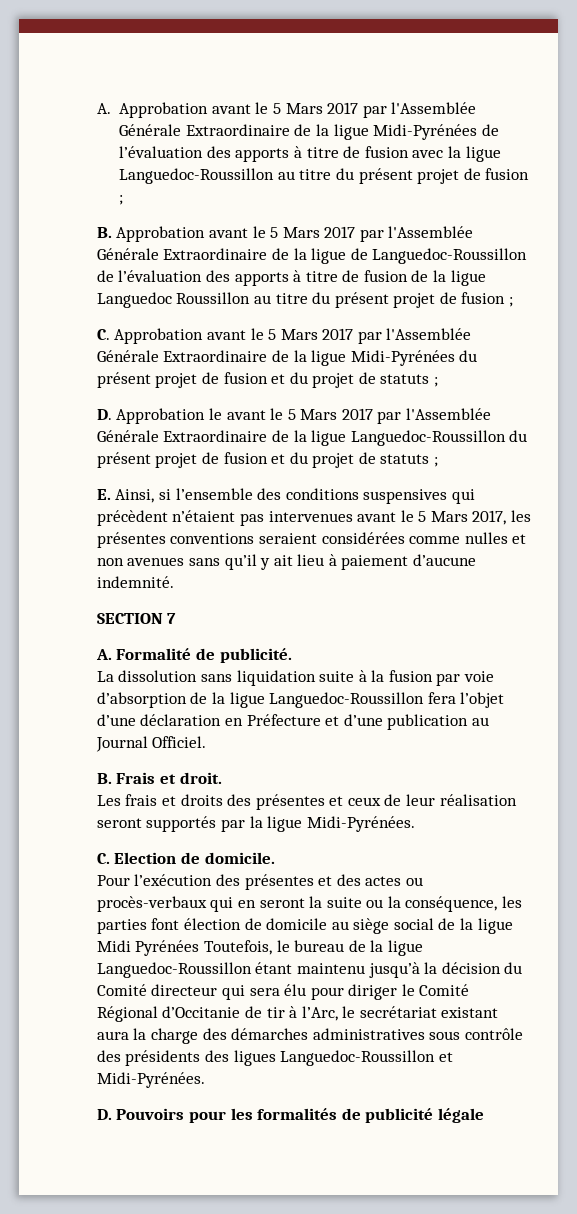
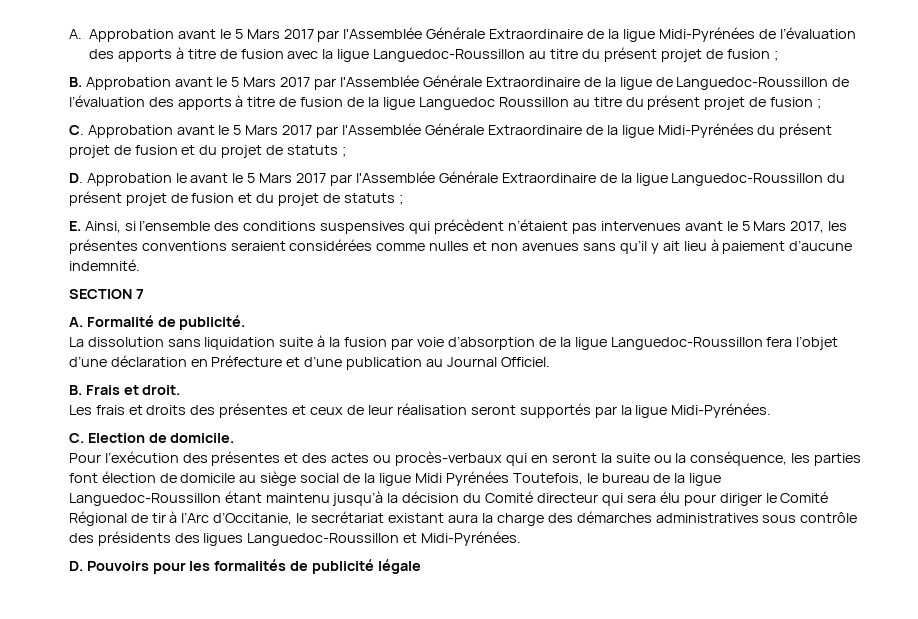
[162,1006,241,1018] d’Occitanie -> (127, 518) none
[301,1006,338,1021] l’Arc, -> [181,512,293,525] l’Arc d’Occitanie,

